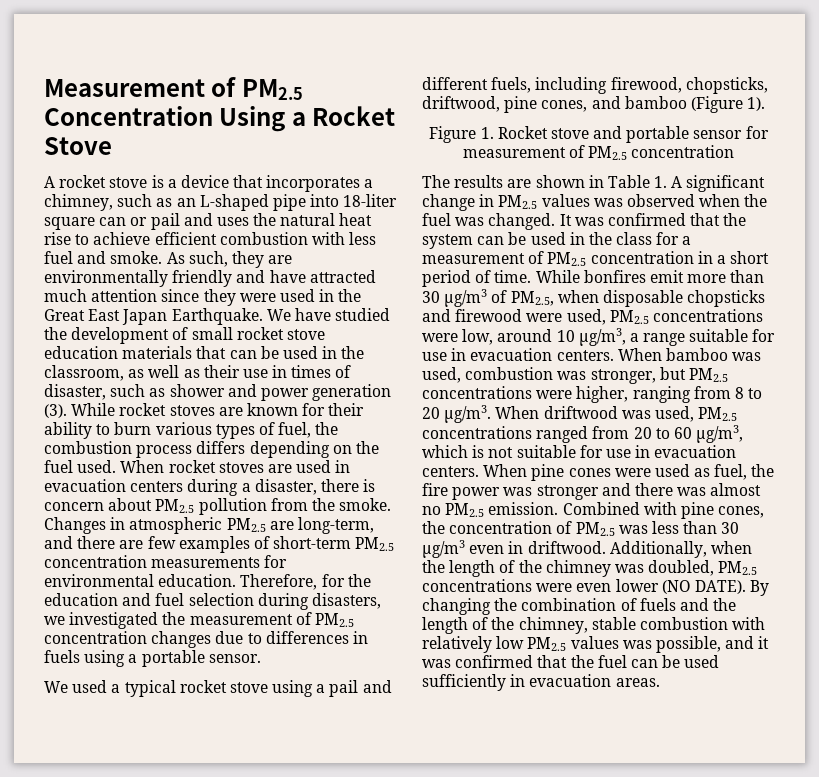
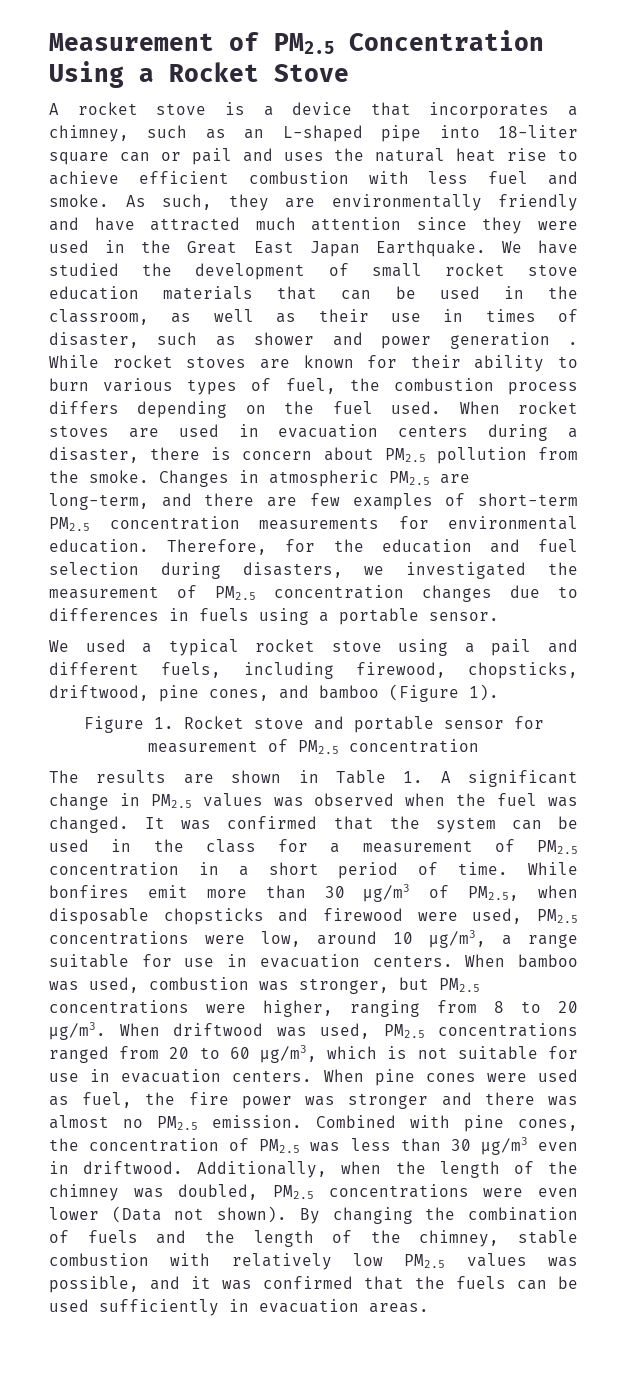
[44,404,67,418] (3). -> [568,342,579,345] .
[661,580,746,594] (NO DATE). -> [111,1206,288,1223] (Data not shown).
[597,655,627,668] fuel -> [456,1276,506,1289] fuels

